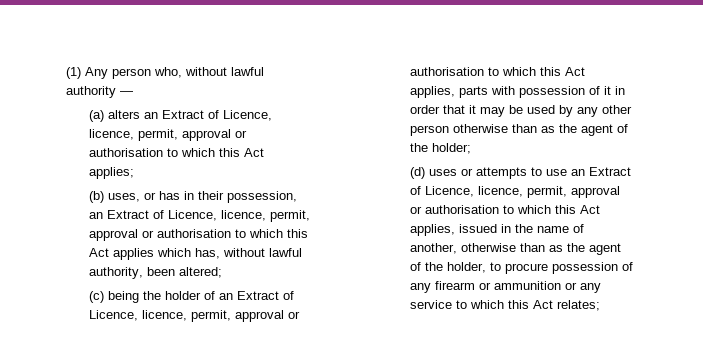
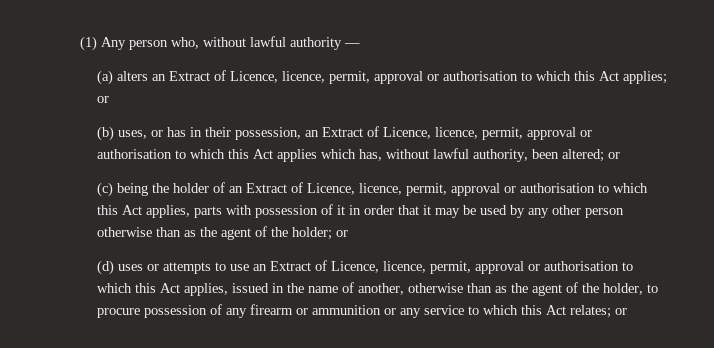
(134, 173) none -> [97,96,110,103] or
(222, 272) none -> [608,152,621,159] or
(471, 148) none -> [336,230,349,237] or
(600, 305) none -> [615,308,628,315] or

